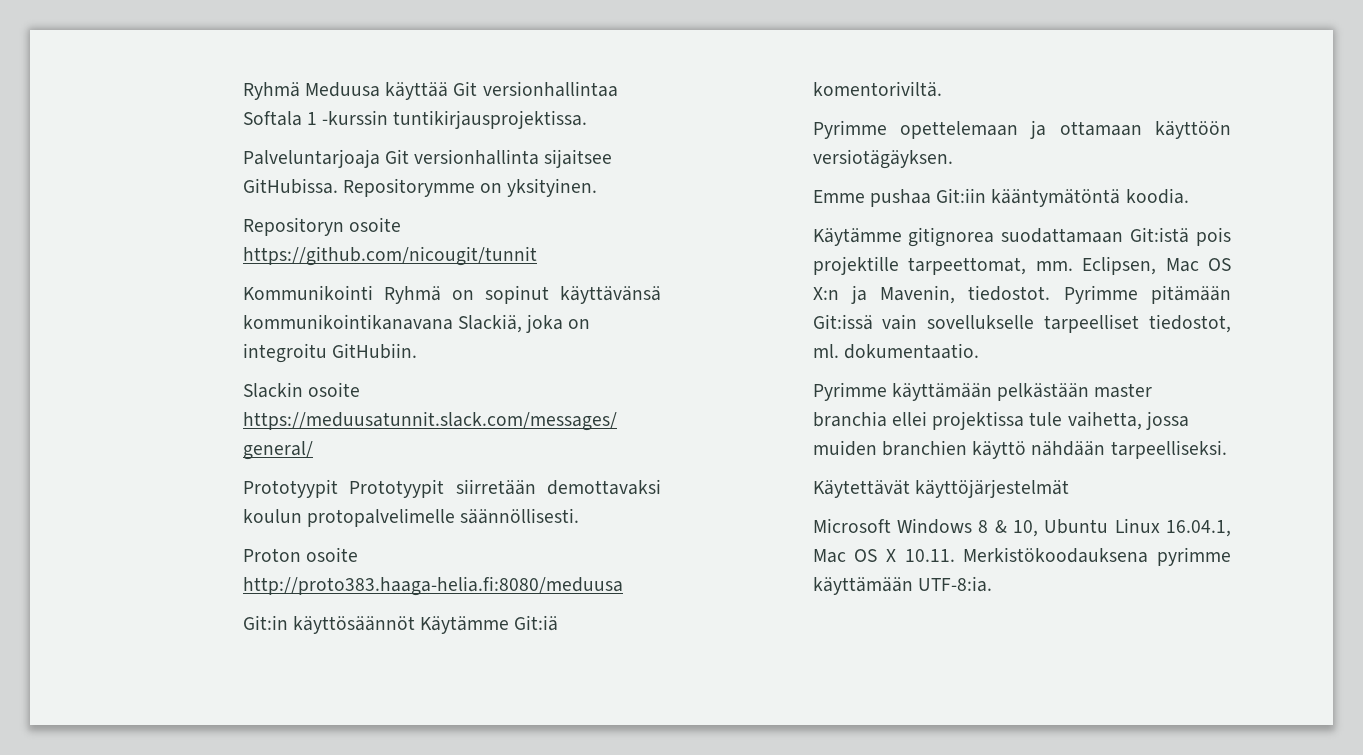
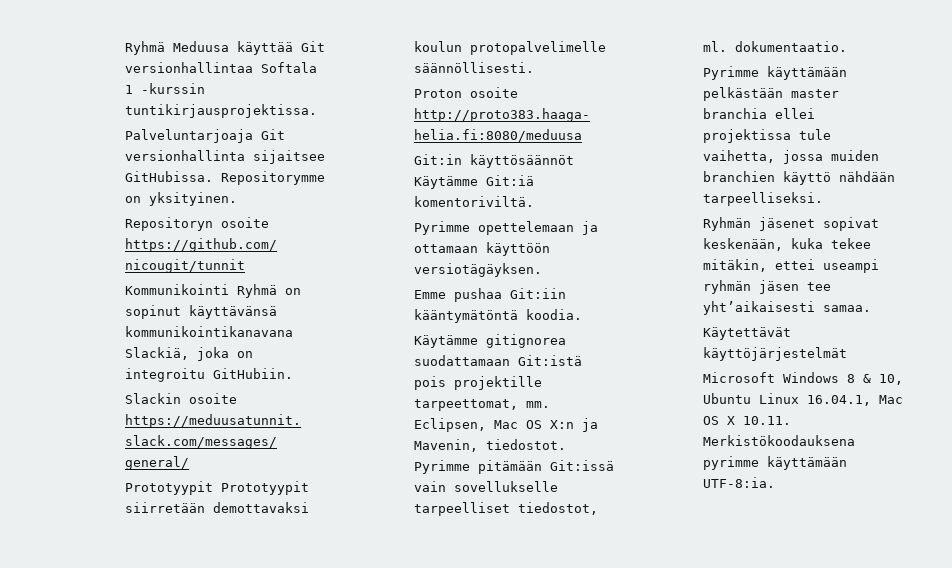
(1227, 449) none -> [703,217,880,231] [703,238,872,251] [703,259,880,273] [703,280,832,294] [703,301,872,315] // Ryhmän jäsenet sopivat keskenään, kuka tekee mitäkin, ettei useampi ryhmän jäsen tee yht’aikaisesti samaa.

